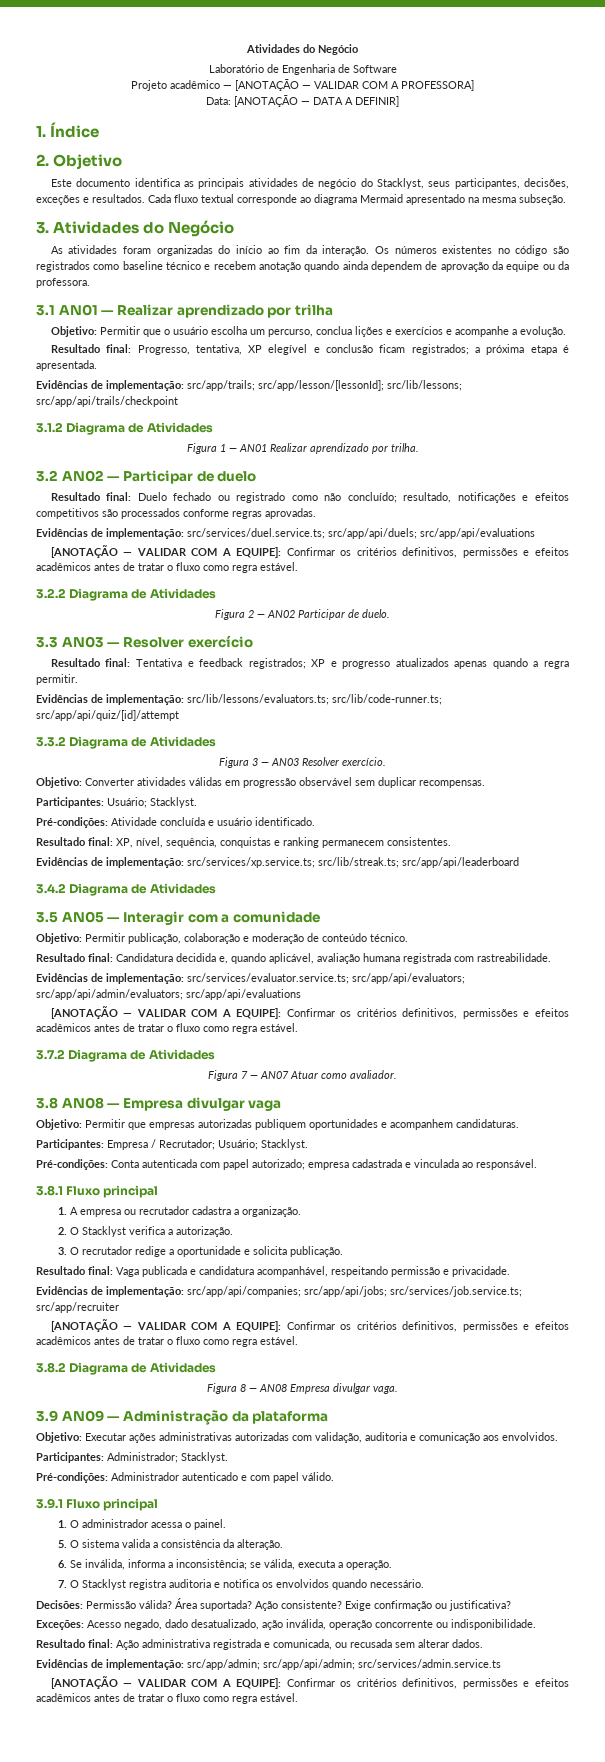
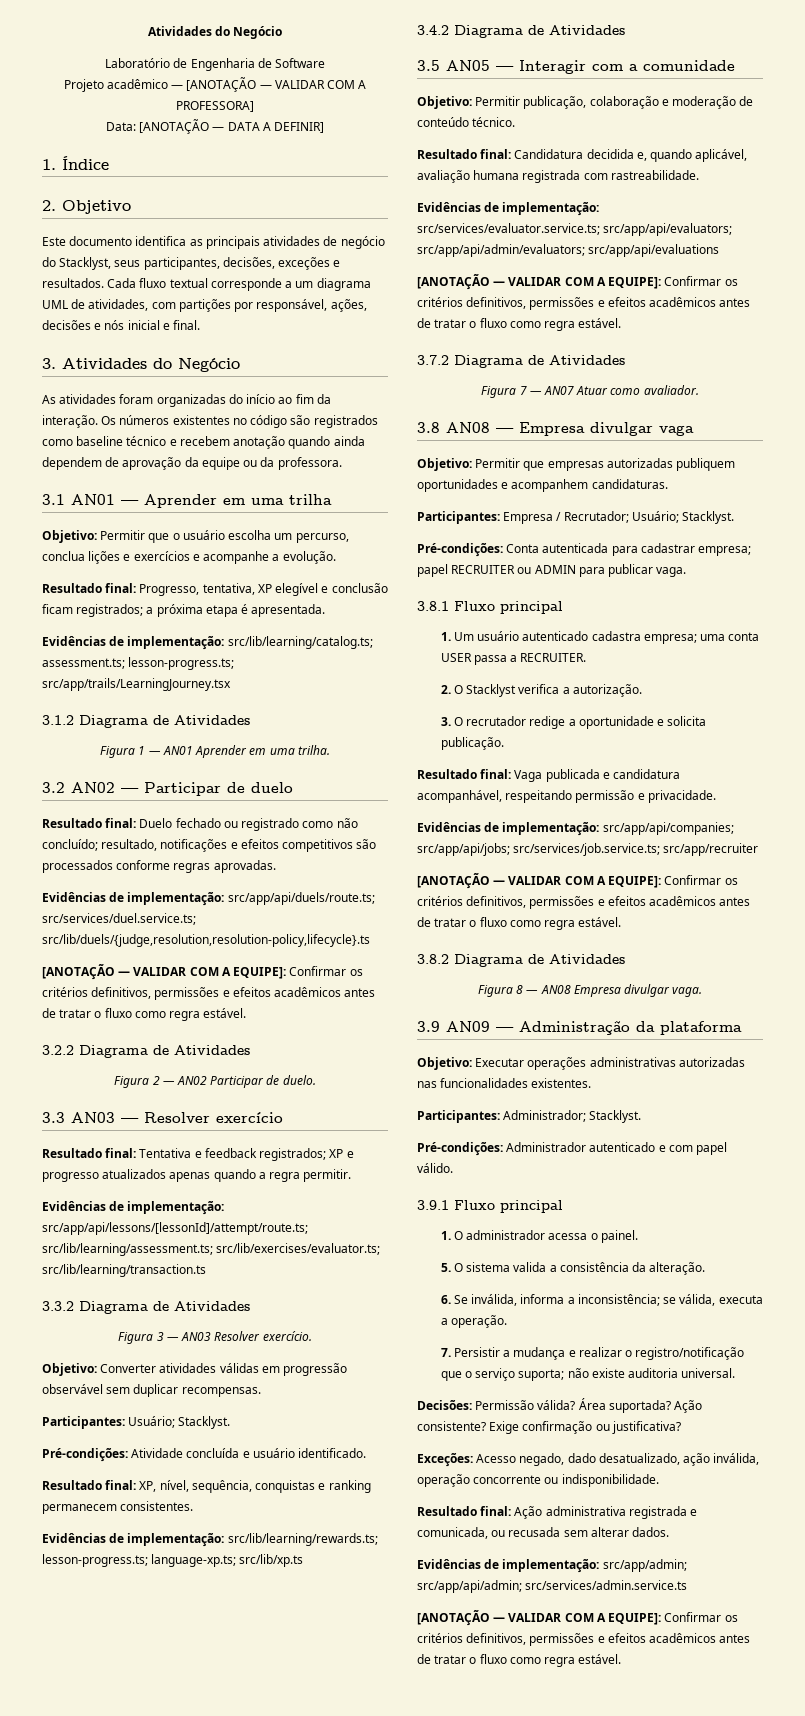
[300,194,566,205] ao diagrama Mermaid apresentado na mesma subseção. -> [285,278,371,291] [42,299,367,312] [42,320,201,330] a um diagrama UML de atividades, com partições por responsável, ações, decisões e nós inicial e final.
[116,304,292,318] Realizar aprendizado por -> [144,494,284,508] Aprender em uma
[187,380,462,391] [36,396,178,407] src/app/trails; src/app/lesson/[lessonId]; src/lib/lessons; src/app/api/trails/checkpoint -> [227,636,373,649] [42,657,235,670] [42,678,231,691] src/lib/learning/catalog.ts; assessment.ts; lesson-progress.ts; src/app/trails/LearningJourney.tsx
[269,443,388,454] Realizar aprendizado por -> [195,745,295,758] Aprender em uma
[187,528,535,539] src/services/duel.service.ts; src/app/api/duels; src/app/api/evaluations -> [227,892,375,905] [42,913,196,925] [42,934,370,947] src/app/api/duels/route.ts; src/services/duel.service.ts; src/lib/duels/{judge,resolution,resolution-policy,lifecycle}.ts
[187,694,442,705] [36,710,179,721] src/lib/lessons/evaluators.ts; src/lib/code-runner.ts; src/app/api/quiz/[id]/attempt -> [42,1222,308,1235] [42,1243,381,1256] [42,1264,206,1277] src/app/api/lessons/[lessonId]/attempt/route.ts; src/lib/learning/assessment.ts; src/lib/exercises/evaluator.ts; src/lib/learning/transaction.ts
[187,857,519,868] src/services/xp.service.ts; src/lib/streak.ts; src/app/api/leaderboard -> [227,1533,378,1546] [42,1554,304,1567] src/lib/learning/rewards.ts; lesson-progress.ts; language-xp.ts; src/lib/xp.ts
[200,1159,537,1170] [36,1185,159,1198] [57,1206,301,1217] com papel autorizado; empresa cadastrada e vinculada ao responsável. // 3.8.1 Fluxo principal // 1. A empresa ou recrutador cadastra a organização. -> [611,543,752,556] [417,564,687,577] [417,601,563,614] [440,631,760,644] [440,653,587,665] para cadastrar empresa; papel RECRUITER ou ADMIN para publicar vaga. // 3.8.1 Fluxo principal // 1. Um usuário autenticado cadastra empresa; uma conta USER passa a RECRUITER.
[129,1433,156,1443] ações -> [527,1057,587,1070] operações
[292,1432,558,1443] com validação, auditoria e comunicação aos envolvidos. -> [417,1078,592,1088] nas funcionalidades existentes.
[69,1579,424,1590] O Stacklyst registra auditoria e notifica os envolvidos quando necessário. -> [453,1347,745,1360] [440,1368,736,1381] Persistir a mudança e realizar o registro/notificação que o serviço suporta; não existe auditoria universal.

